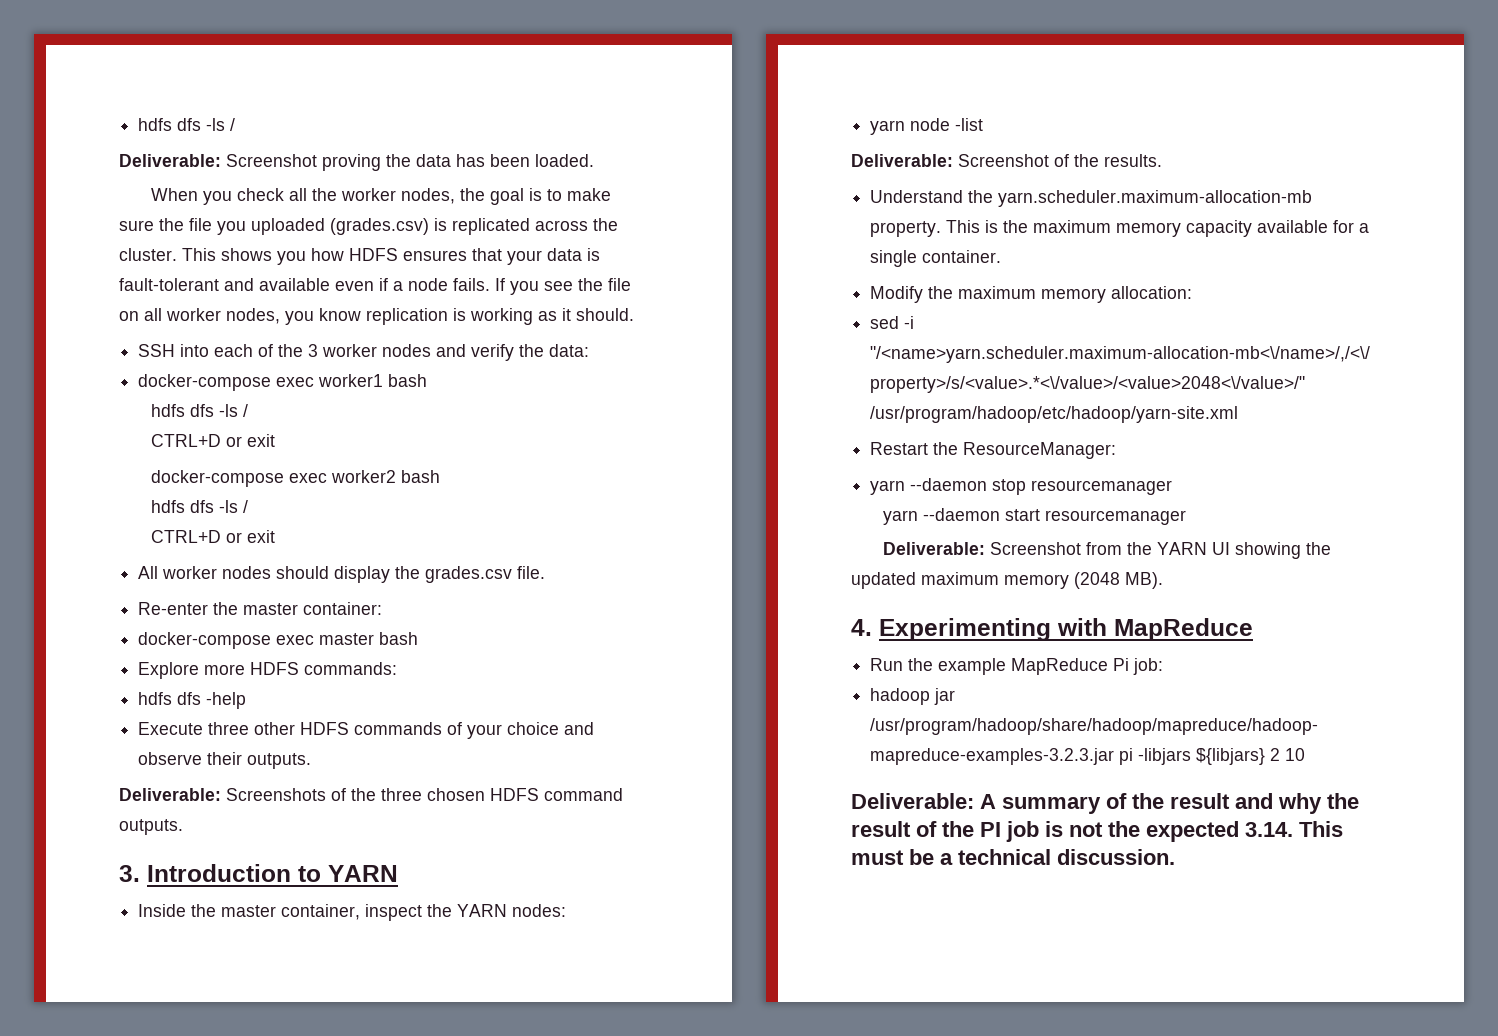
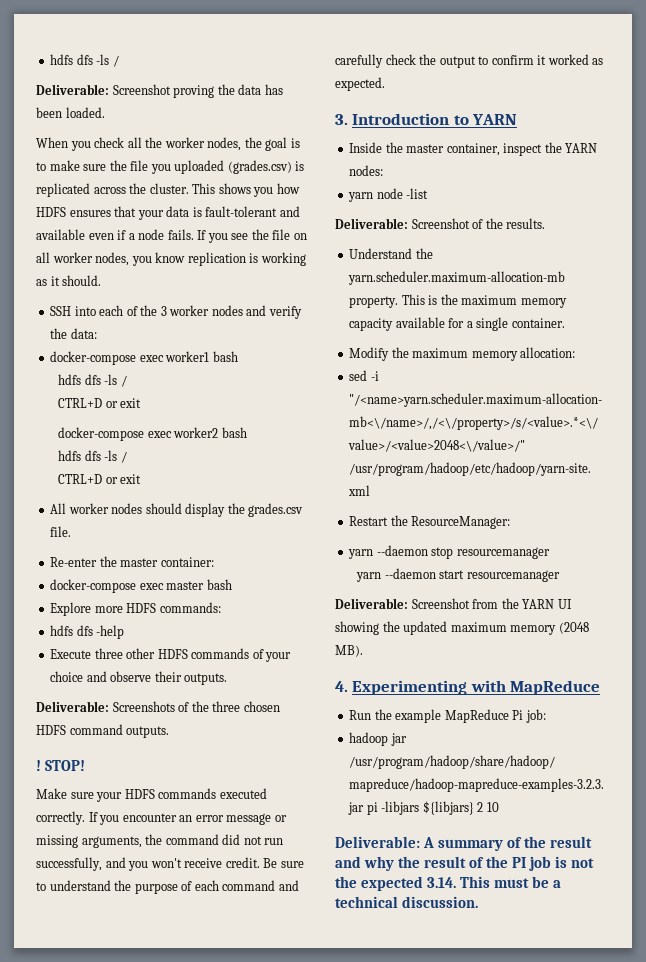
(183, 827) none -> [36,760,86,771] [36,788,267,802] [36,811,287,825] [36,834,284,848] [36,857,304,871] [36,880,299,894] [335,54,604,68] [335,77,385,91] // ! STOP! // Make sure your HDFS commands executed correctly. If you encounter an error message or missing arguments, the command did not run successfully, and you won't receive credit. Be sure to understand the purpose of each command and carefully check the output to confirm it worked as expected.

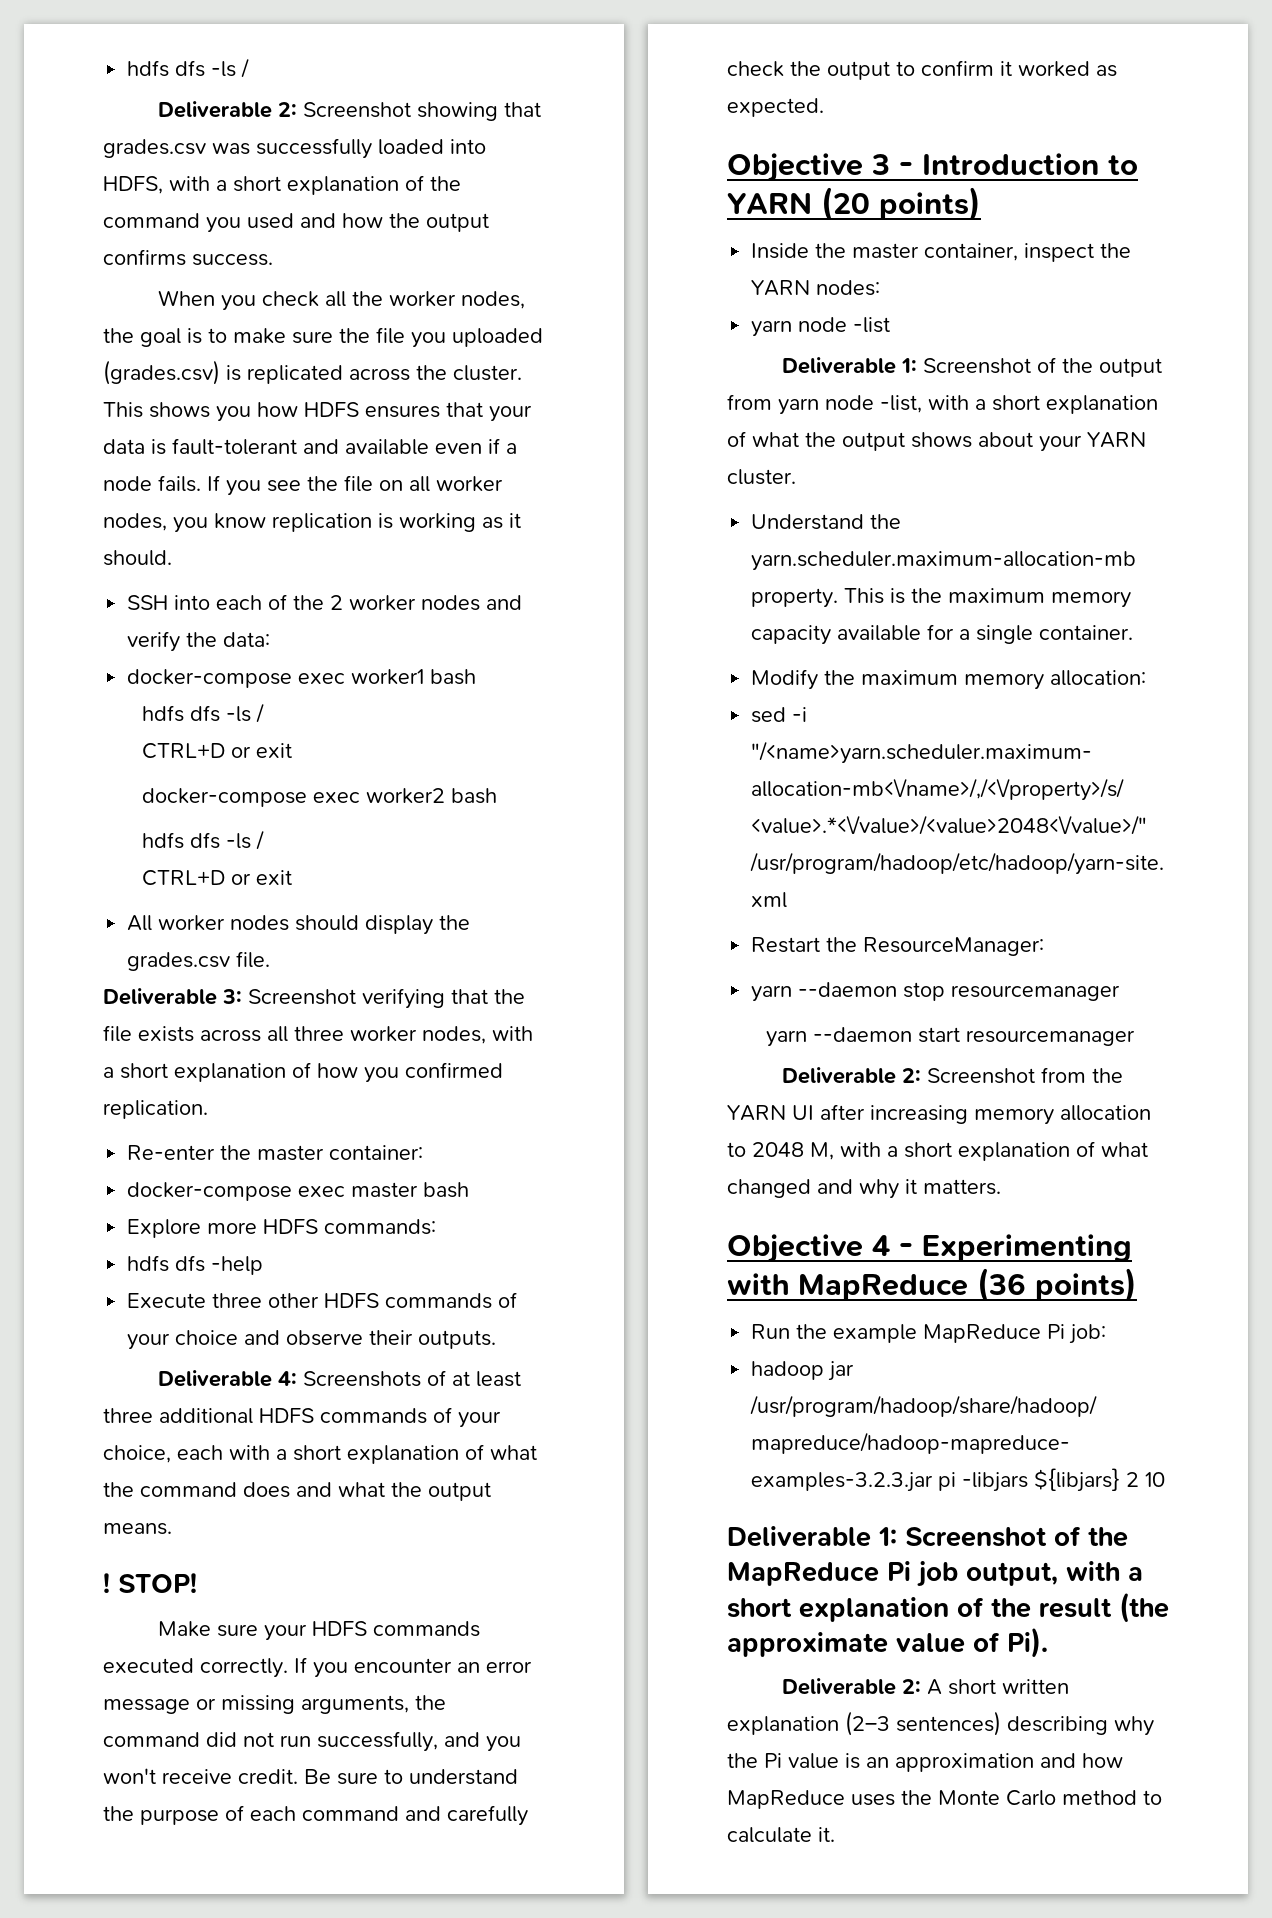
[50,54,119,67] [36,84,283,98] [36,107,105,118] hdfs dfs -ls / // Deliverable: Screenshot proving the data has been loaded. -> [127,58,250,78] [158,101,542,121] [103,138,486,159] [103,175,461,195] [103,213,489,233] [103,249,273,266] hdfs dfs -ls / // Deliverable 2: Screenshot showing that grades.csv was successfully loaded into HDFS, with a short explanation of the command you used and how the output confirms success.
[160,306,167,316] 3 -> [330,595,344,610] 2
(72, 531) none -> [103,988,525,1009] [103,1025,533,1044] [103,1062,503,1083] [103,1100,208,1119] // Deliverable 3: Screenshot verifying that the file exists across all three worker nodes, with a short explanation of how you confirmed replication.
[36,701,280,712] [36,724,170,738] Deliverable: Screenshots of the three chosen HDFS command outputs. -> [158,1370,522,1387] [103,1407,501,1428] [103,1444,537,1464] [103,1482,491,1501] [103,1523,172,1535] Deliverable 4: Screenshots of at least three additional HDFS commands of your choice, each with a short explanation of what the command does and what the output means.
[335,114,348,125] 3. -> [727,153,913,182] Objective 3 -
(518, 119) none -> [821,187,981,221] (20 points)
[335,218,546,229] Deliverable: Screenshot of the results. -> [782,357,1163,377] [727,394,1158,415] [727,431,1146,452] [727,469,796,485] Deliverable 1: Screenshot of the output from yarn node -list, with a short explanation of what the output shows about your YARN cluster.
[335,598,408,609] Deliverable: -> [782,1067,922,1084] Deliverable 2:
[335,621,589,635] [335,645,363,657] [335,681,348,692] showing the updated maximum memory (2048 MB). // 4. -> [820,1104,1151,1125] [727,1141,1148,1161] [727,1179,1001,1199] [727,1234,913,1263] after increasing memory allocation to 2048 M, with a short explanation of what changed and why it matters. // Objective 4 -
(601, 687) none -> [977,1268,1137,1302] (36 points)
[335,836,593,851] [335,856,595,871] [335,876,562,891] [335,896,479,908] Deliverable: A summary of the result and why the result of the PI job is not the expected 3.14. This must be a technical discussion. -> [727,1526,1128,1547] [727,1561,1143,1587] [727,1592,1169,1623] [727,1627,1048,1658] [782,1678,1070,1695] [727,1711,1154,1736] [727,1753,1123,1772] [727,1790,1162,1809] [727,1827,835,1843] Deliverable 1: Screenshot of the MapReduce Pi job output, with a short explanation of the result (the approximate value of Pi). // Deliverable 2: A short written explanation (2–3 sentences) describing why the Pi value is an approximation and how MapReduce uses the Monte Carlo method to calculate it.

